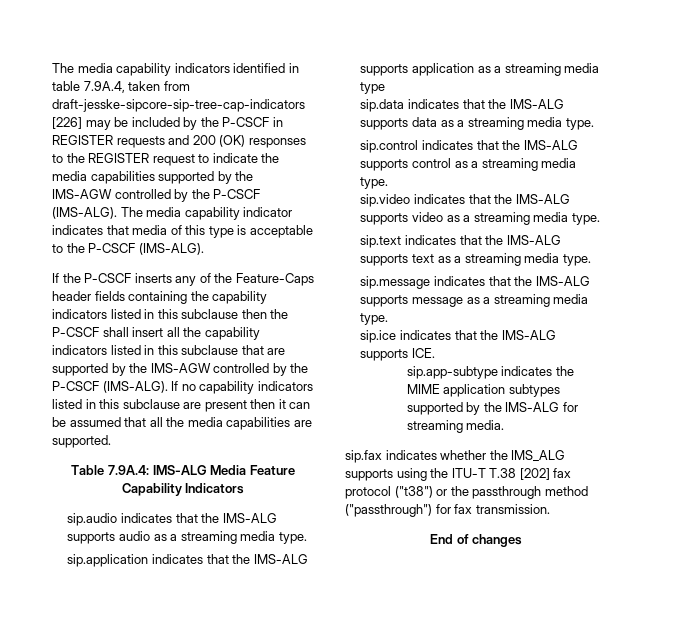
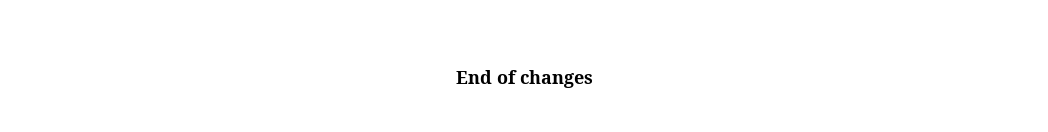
[52,63,299,76] [52,81,190,93] [52,99,305,112] [52,117,283,130] [52,135,306,148] [52,153,280,166] [52,171,254,184] [52,189,261,202] [52,207,293,220] [52,225,313,238] [52,243,204,255] [52,273,314,286] [52,291,268,304] [52,309,289,319] [52,327,260,340] [52,345,286,355] [52,363,309,376] [52,381,313,394] [52,399,311,412] [52,417,312,430] [52,435,111,448] [71,465,295,475] [121,483,245,496] [67,513,277,526] [67,531,307,544] [67,554,308,567] [360,63,600,76] [360,82,386,94] [360,99,564,112] [360,117,594,130] [360,140,578,153] [360,158,577,171] [360,177,389,189] [360,194,570,207] [360,212,600,225] [360,235,561,248] [360,253,591,266] [360,276,590,289] [360,294,589,307] [360,313,389,325] [360,330,556,343] [360,348,435,361] [406,366,574,379] [406,384,560,397] [406,402,578,415] [406,420,505,433] [345,450,566,463] [345,468,572,481] [345,486,588,499] [345,504,550,517] The media capability indicators identified in table 7.9A.4, taken from draft-jesske-sipcore-sip-tree-cap-indicators [226] may be included by the P-CSCF in REGISTER requests and 200 (OK) responses to the REGISTER request to indicate the media capabilities supported by the IMS-AGW controlled by the P-CSCF (IMS-ALG). The media capability indicator indicates that media of this type is acceptable to the P-CSCF (IMS-ALG). // If the P-CSCF inserts any of the Feature-Caps header fields containing the capability indicators listed in this subclause then the P-CSCF shall insert all the capability indicators listed in this subclause that are supported by the IMS-AGW controlled by the P-CSCF (IMS-ALG). If no capability indicators listed in this subclause are present then it can be assumed that all the media capabilities are supported. // Table 7.9A.4: IMS-ALG Media Feature Capability Indicators // sip.audio indicates that the IMS-ALG supports audio as a streaming media type. // sip.application indicates that the IMS-ALG supports application as a streaming media type // sip.data indicates that the IMS-ALG supports data as a streaming media type. // sip.control indicates that the IMS-ALG supports control as a streaming media type. // sip.video indicates that the IMS-ALG supports video as a streaming media type. // sip.text indicates that the IMS-ALG supports text as a streaming media type. // sip.message indicates that the IMS-ALG supports message as a streaming media type. // sip.ice indicates that the IMS-ALG supports ICE. // sip.app-subtype indicates the MIME application subtypes supported by the IMS-ALG for streaming media. // sip.fax indicates whether the IMS_ALG supports using the ITU-T T.38 [202] fax protocol ("t38") or the passthrough method ("passthrough") for fax transmission. // -> (455, 77) none

